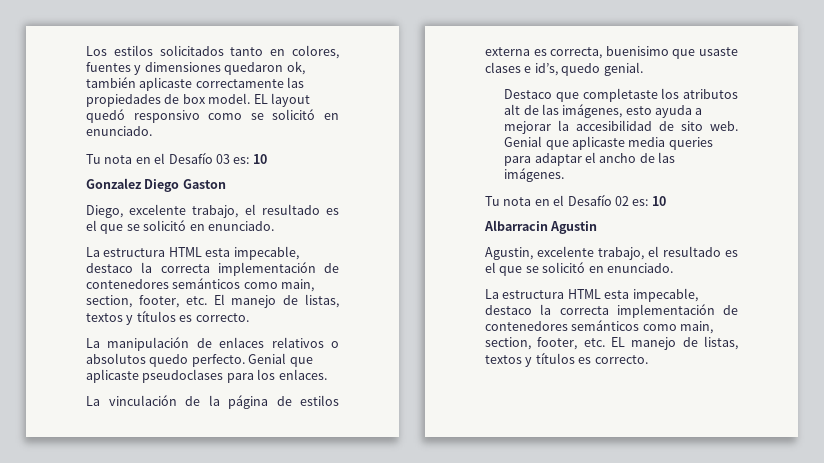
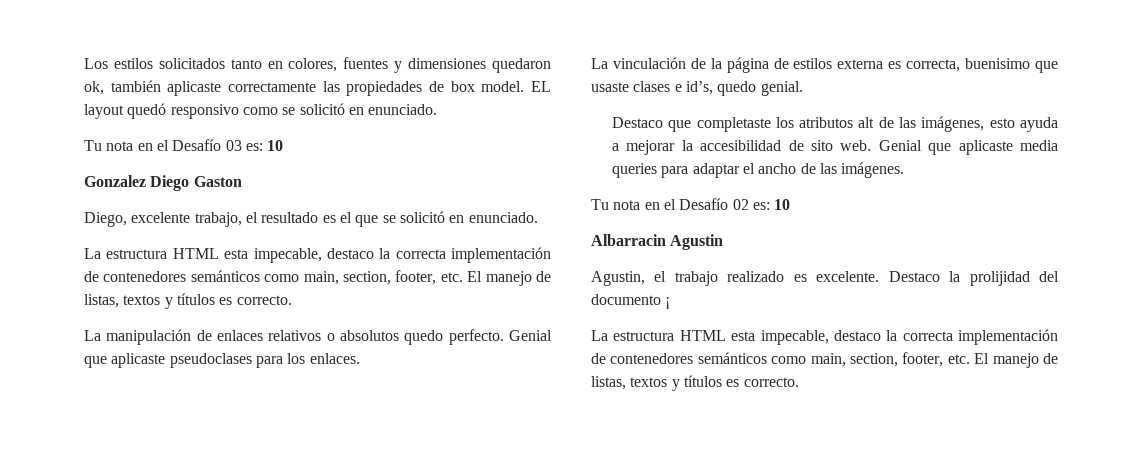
[537,246,738,260] [485,262,673,276] excelente trabajo, el resultado es el que se solicitó en enunciado. -> [654,271,1059,286] [591,294,671,309] el trabajo realizado es excelente. Destaco la prolijidad del documento ¡
[611,337,625,347] EL -> [974,353,990,364] El

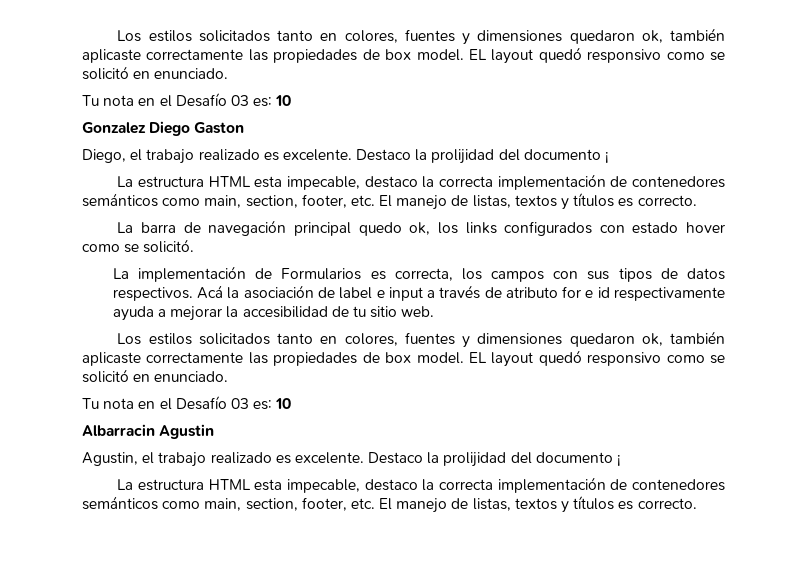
[131,211,538,227] excelente trabajo, el resultado es el que se solicitó en enunciado. -> [130,149,610,164] el trabajo realizado es excelente. Destaco la prolijidad del documento ¡
[106,329,552,345] [84,353,360,368] [591,57,1058,73] [591,81,803,96] [611,116,1015,132] manipulación de enlaces relativos o absolutos quedo perfecto. Genial que aplicaste pseudoclases para los enlaces. // La vinculación de la página de estilos externa es correcta, buenisimo que usaste clases e id’s, quedo genial. // Destaco que completaste los atributos alt de las imágenes, esto -> [141,220,725,236] [82,239,195,253] [112,266,725,282] [112,285,725,301] barra de navegación principal quedo ok, los links configurados con estado hover como se solicitó. // La implementación de Formularios es correcta, los campos con sus tipos de datos respectivos. Acá la asociación de label e input a través de atributo for e id respectivamente
[810,140,833,151] sito -> [352,306,398,318] tu sitio
[878,140,1058,155] [611,162,905,178] [591,198,749,210] Genial que aplicaste media queries para adaptar el ancho de las imágenes. // Tu nota en el Desafío 02 -> [117,331,725,348] [82,350,725,367] [82,369,229,383] [82,396,249,410] // Los estilos solicitados tanto en colores, fuentes y dimensiones quedaron ok, también aplicaste correctamente las propiedades de box model. EL layout quedó responsivo como se solicitó en enunciado. // Tu nota en el Desafío 03

